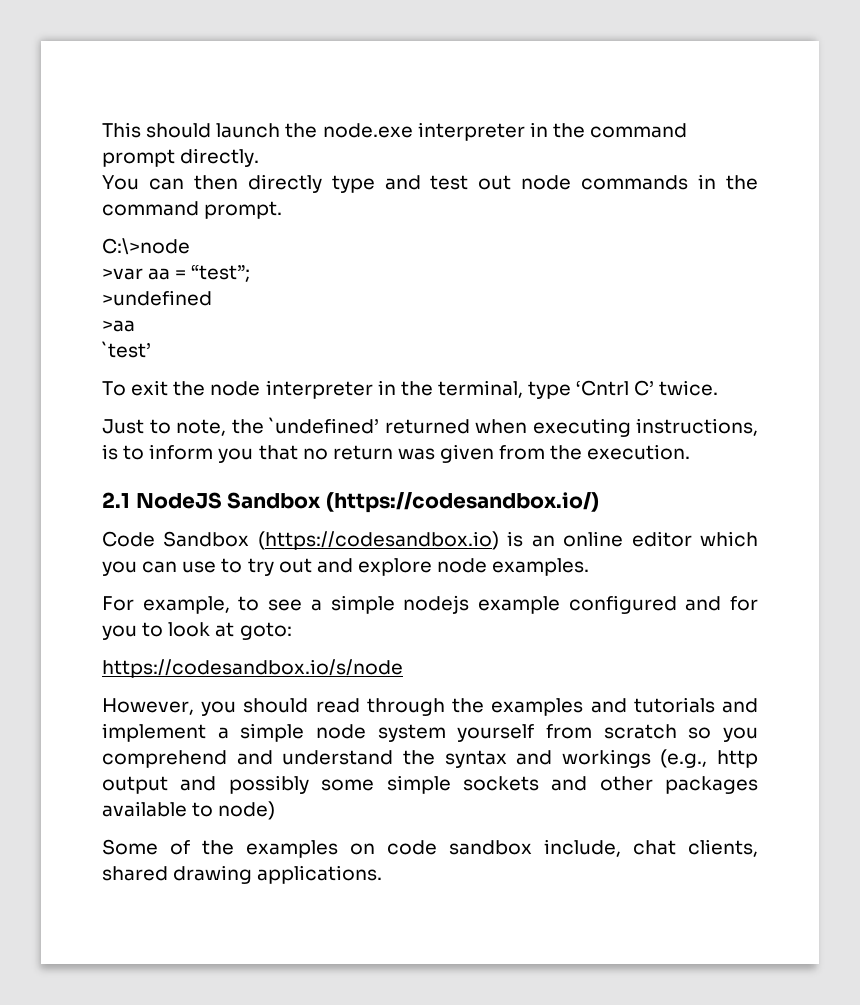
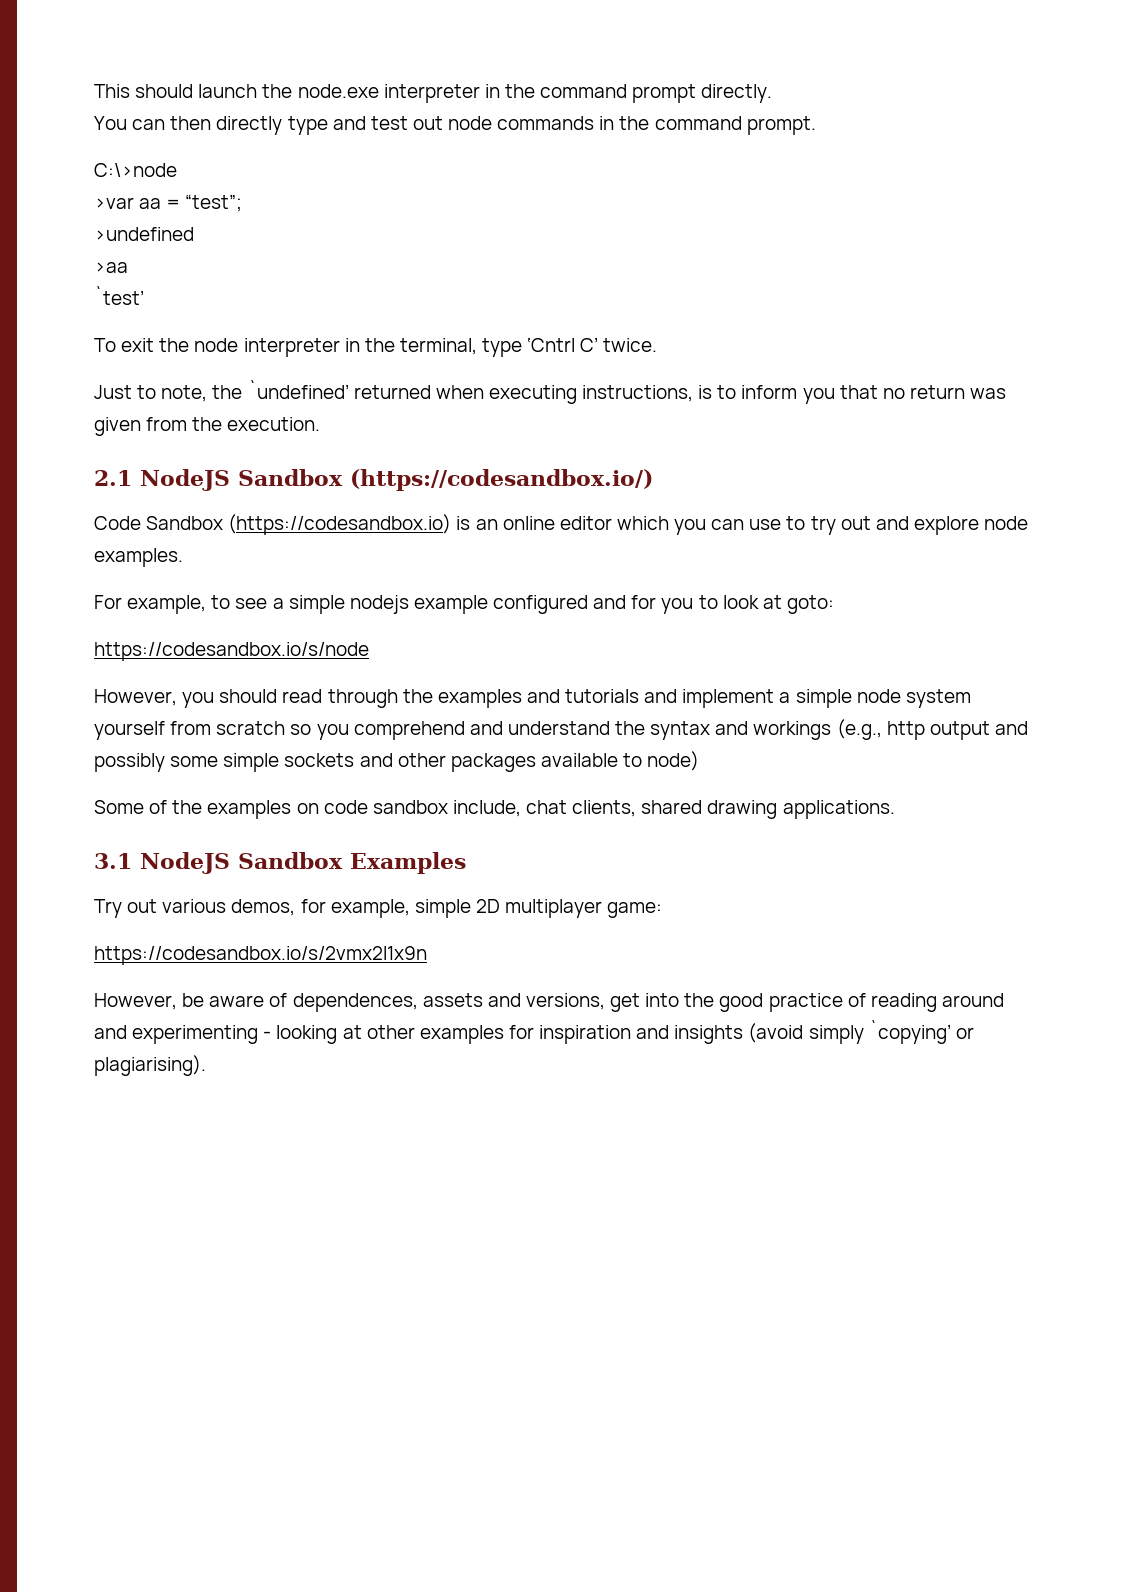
(383, 874) none -> [94,852,466,874] [94,899,663,918] [94,946,427,965] [94,993,1004,1012] [94,1020,974,1044] [94,1055,206,1076] // 3.1 NodeJS Sandbox Examples // Try out various demos, for example, simple 2D multiplayer game: // https://codesandbox.io/s/2vmx2l1x9n // However, be aware of dependences, assets and versions, get into the good practice of reading around and experimenting - looking at other examples for inspiration and insights (avoid simply `copying’ or plagiarising).

